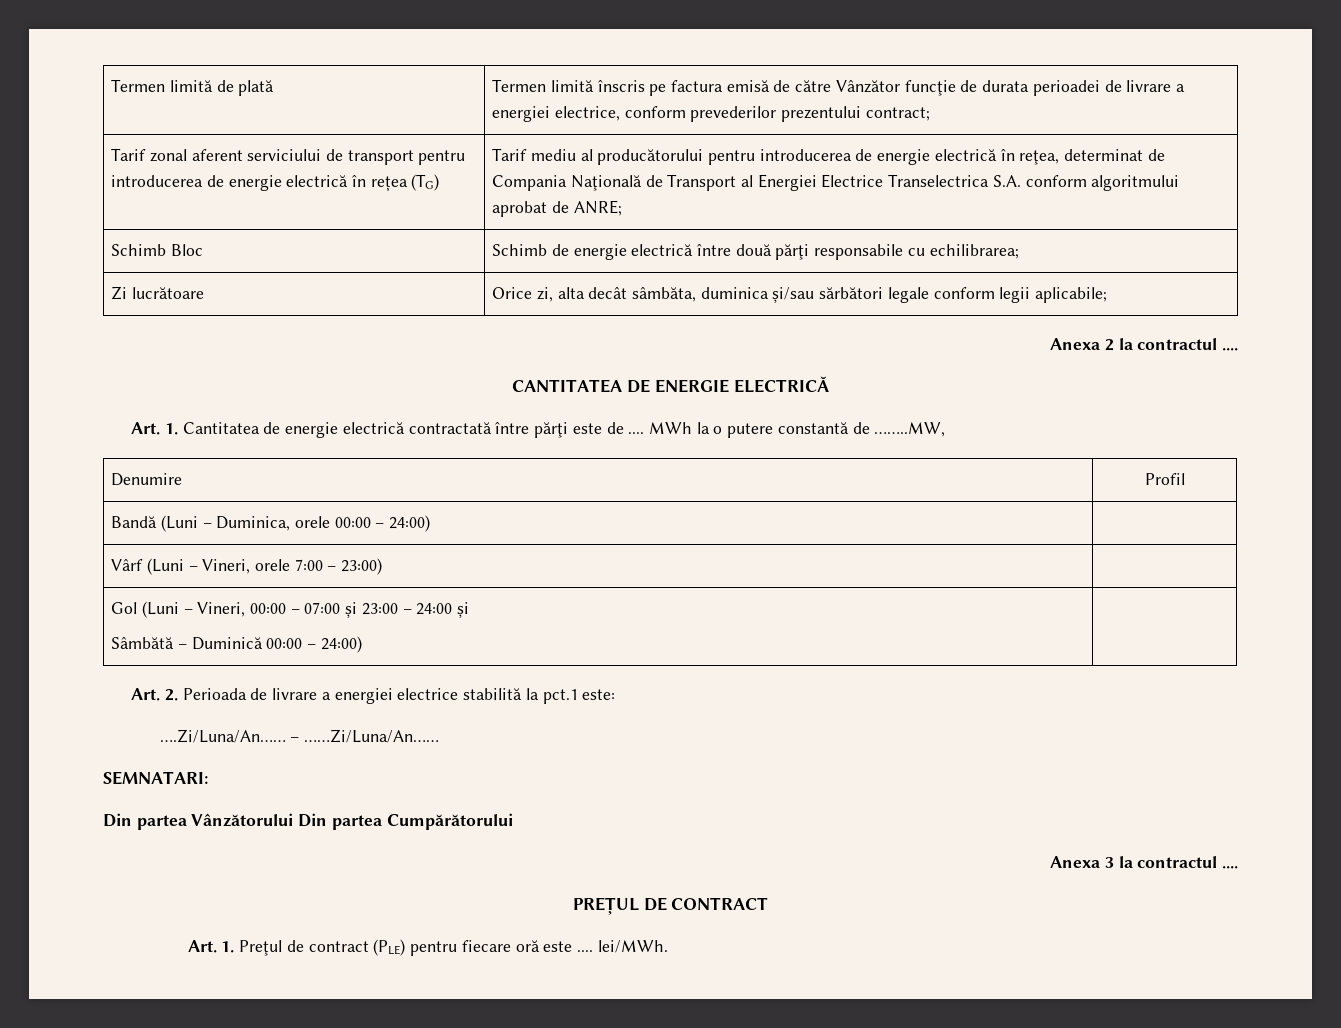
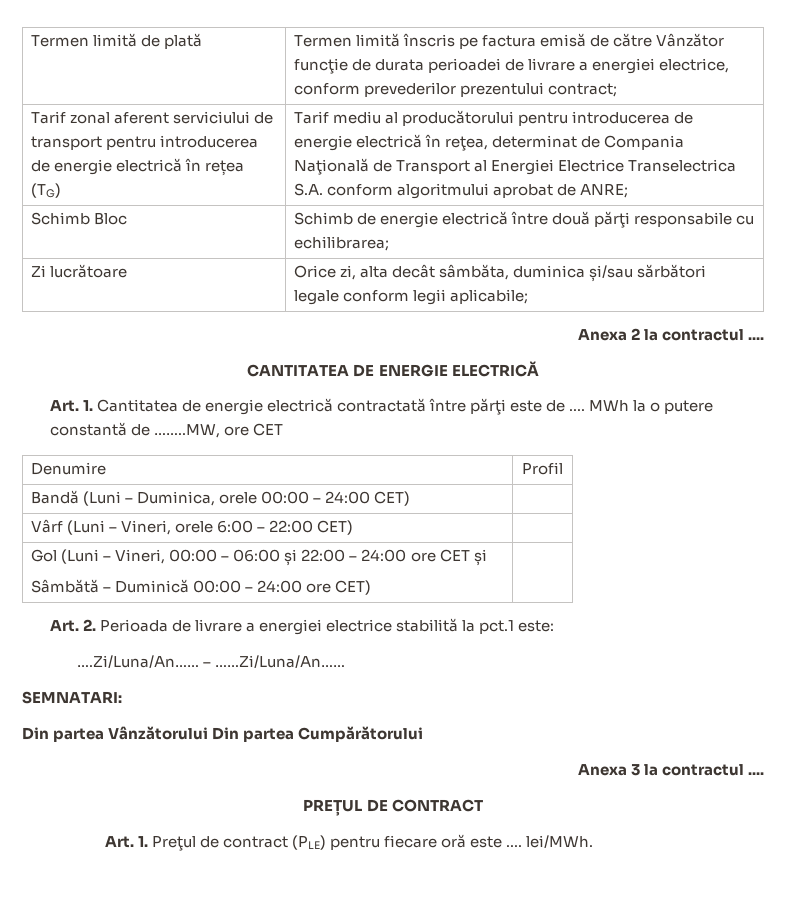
(946, 429) none -> [223,423,283,436] ore CET
[389,515,431,532] 24:00) -> [325,491,411,506] 24:00 CET)
[294,558,383,575] 7:00 – 23:00) -> [217,520,354,535] 6:00 – 22:00 CET)
[304,602,453,618] 07:00 și 23:00 – 24:00 -> [233,549,470,566] 06:00 și 22:00 – 24:00 ore CET
[320,636,362,653] 24:00) -> [257,580,372,595] 24:00 ore CET)

